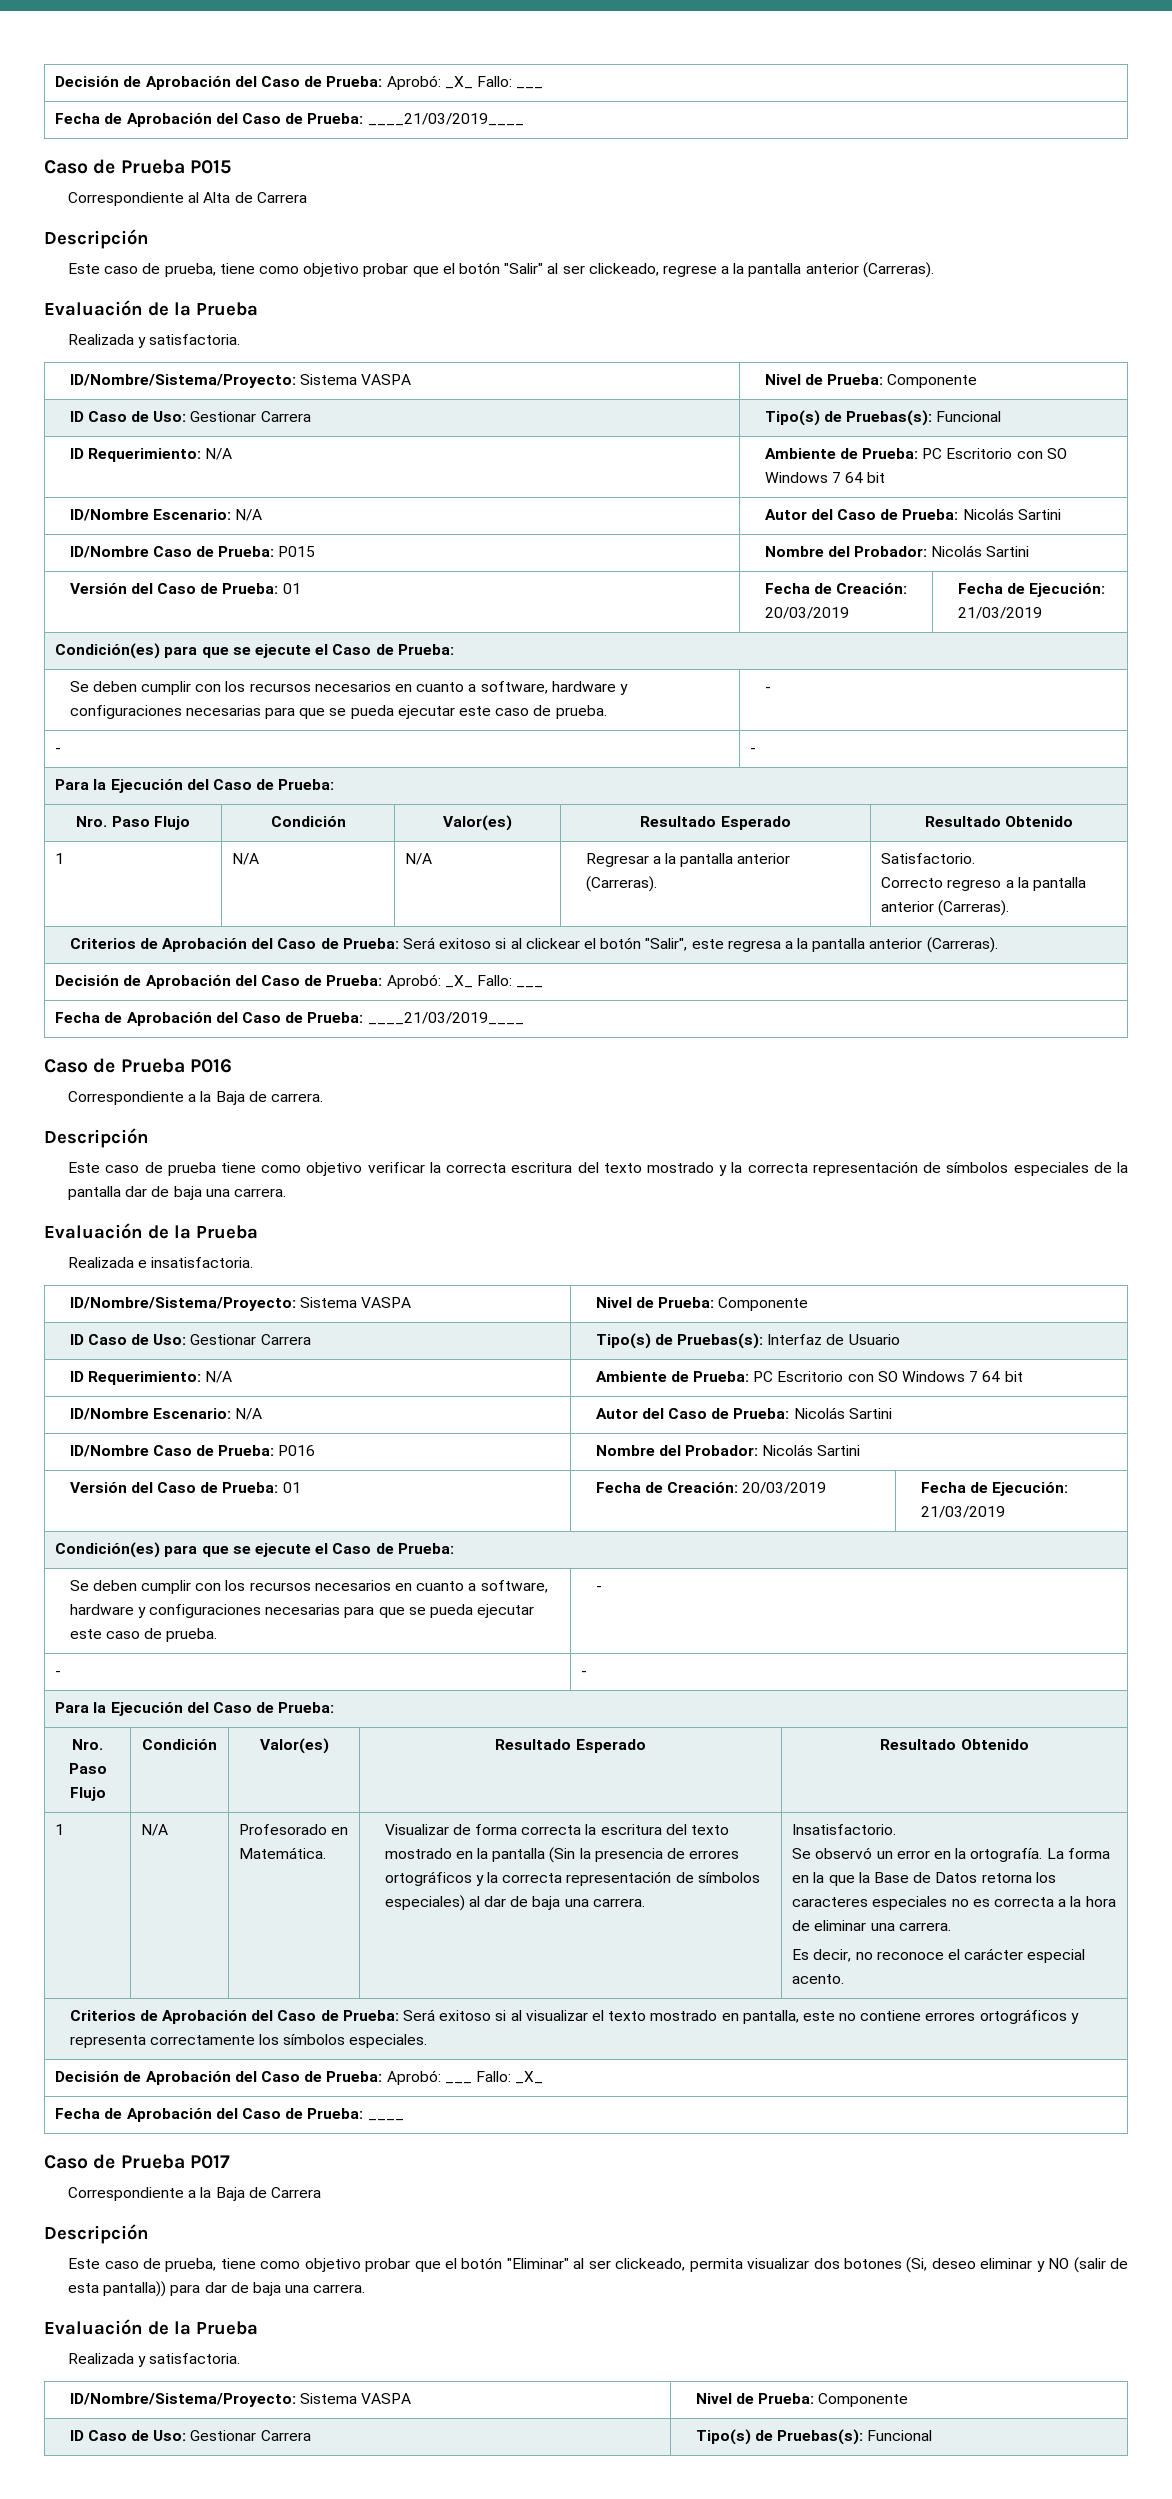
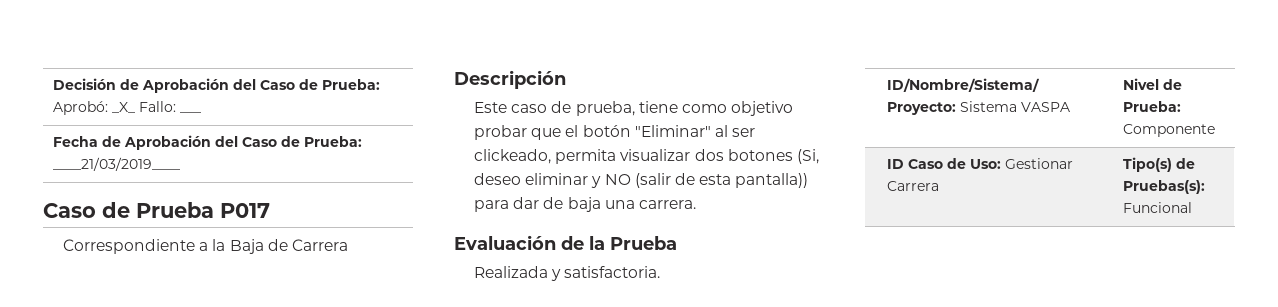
[44,159,231,174] [68,192,307,206] [44,229,149,249] [68,262,934,278] [44,300,258,316] [68,334,241,348] [69,374,412,388] [764,374,978,388] [69,411,311,422] [764,410,1002,426] [69,448,233,462] [764,448,1067,459] [764,472,886,483] [69,509,263,521] [764,508,1061,520] [69,546,316,558] [764,545,1030,557] [69,583,301,594] [764,583,908,594] [764,607,849,619] [957,583,1106,597] [957,607,1042,619] [55,643,454,659] [69,681,628,695] [69,705,607,719] [764,687,771,692] [55,748,62,753] [750,748,757,753] [55,779,335,793] [76,816,190,830] [270,816,346,827] [443,815,512,831] [640,816,791,830] [924,816,1074,827] [55,853,65,864] [232,853,260,865] [405,853,433,865] [585,853,791,867] [585,876,657,892] [881,853,976,864] [881,877,1087,891] [881,900,1010,916] [69,937,998,953] [55,974,512,989] [516,986,544,988] [55,1012,524,1026] [44,1058,232,1073] [68,1091,324,1105] [44,1128,149,1148] [68,1161,1128,1176] [68,1186,287,1200] [44,1223,258,1239] [68,1257,254,1268] [69,1297,412,1311] [595,1297,809,1311] [69,1334,311,1345] [595,1333,900,1349] [69,1371,233,1385] [595,1371,1023,1382] [69,1408,263,1420] [595,1407,892,1419] [69,1445,316,1457] [595,1444,861,1456] [69,1482,301,1493] [595,1482,827,1494] [920,1482,1069,1496] [920,1506,1005,1518] [55,1542,454,1558] [69,1580,548,1594] [69,1604,535,1618] [69,1628,218,1642] [595,1586,602,1591] [55,1671,62,1676] [581,1671,588,1676] [55,1702,335,1716] [72,1739,103,1750] [68,1763,107,1774] [69,1787,106,1801] [142,1739,217,1750] [259,1738,329,1754] [495,1739,646,1753] [880,1739,1029,1750] [55,1824,65,1835] [141,1824,169,1836] [239,1824,349,1835] [239,1847,327,1859] [384,1824,730,1835] [384,1847,740,1863] [384,1871,760,1886] [384,1895,645,1911] [792,1824,897,1835] [792,1847,1110,1862] [792,1872,1056,1886] [792,1896,1116,1910] [792,1920,951,1931] [792,1948,1086,1963] [792,1974,845,1984] [69,2009,1079,2024] [69,2034,428,2048] [55,2070,472,2085] [475,2071,544,2084] [55,2108,364,2122] [367,2119,404,2121] // Caso de Prueba P015 // Correspondiente al Alta de Carrera // Descripción // Este caso de prueba, tiene como objetivo probar que el botón "Salir" al ser clickeado, regrese a la pantalla anterior (Carreras). // Evaluación de la Prueba // Realizada y satisfactoria. // ID/Nombre/Sistema/Proyecto: Sistema VASPA | Nivel de Prueba: Componente // ID Caso de Uso: Gestionar Carrera | Tipo(s) de Pruebas(s): Funcional // ID Requerimiento: N/A | Ambiente de Prueba: PC Escritorio con SO Windows 7 64 bit // ID/Nombre Escenario: N/A | Autor del Caso de Prueba: Nicolás Sartini // ID/Nombre Caso de Prueba: P015 | Nombre del Probador: Nicolás Sartini // Versión del Caso de Prueba: 01 | Fecha de Creación: 20/03/2019 | Fecha de Ejecución: 21/03/2019 // Condición(es) para que se ejecute el Caso de Prueba: // Se deben cumplir con los recursos necesarios en cuanto a software, hardware y configuraciones necesarias para que se pueda ejecutar este caso de prueba. | - // - | - // Para la Ejecución del Caso de Prueba: // Nro. Paso Flujo | Condición | Valor(es) | Resultado Esperado | Resultado Obtenido // 1 | N/A | N/A | Regresar a la pantalla anterior (Carreras). | Satisfactorio. // Correcto regreso a la pantalla anterior (Carreras). // Criterios de Aprobación del Caso de Prueba: Será exitoso si al clickear el botón "Salir", este regresa a la pantalla anterior (Carreras). // Decisión de Aprobación del Caso de Prueba: Aprobó: _X_ Fallo: ___ // Fecha de Aprobación del Caso de Prueba: ____21/03/2019____ // Caso de Prueba P016 // Correspondiente a la Baja de carrera. // Descripción // Este caso de prueba tiene como objetivo verificar la correcta escritura del texto mostrado y la correcta representación de símbolos especiales de la pantalla dar de baja una carrera. // Evaluación de la Prueba // Realizada e insatisfactoria. // ID/Nombre/Sistema/Proyecto: Sistema VASPA | Nivel de Prueba: Componente // ID Caso de Uso: Gestionar Carrera | Tipo(s) de Pruebas(s): Interfaz de Usuario // ID Requerimiento: N/A | Ambiente de Prueba: PC Escritorio con SO Windows 7 64 bit // ID/Nombre Escenario: N/A | Autor del Caso de Prueba: Nicolás Sartini // ID/Nombre Caso de Prueba: P016 | Nombre del Probador: Nicolás Sartini // Versión del Caso de Prueba: 01 | Fecha de Creación: 20/03/2019 | Fecha de Ejecución: 21/03/2019 // Condición(es) para que se ejecute el Caso de Prueba: // Se deben cumplir con los recursos necesarios en cuanto a software, hardware y configuraciones necesarias para que se pueda ejecutar este caso de prueba. | - // - | - // Para la Ejecución del Caso de Prueba: // Nro. Paso Flujo | Condición | Valor(es) | Resultado Esperado | Resultado Obtenido // 1 | N/A | Profesorado en Matemática. | Visualizar de forma correcta la escritura del texto mostrado en la pantalla (Sin la presencia de errores ortográficos y la correcta representación de símbolos especiales) al dar de baja una carrera. | Insatisfactorio. // Se observó un error en la ortografía. La forma en la que la Base de Datos retorna los caracteres especiales no es correcta a la hora de eliminar una carrera. // Es decir, no reconoce el carácter especial acento. // Criterios de Aprobación del Caso de Prueba: Será exitoso si al visualizar el texto mostrado en pantalla, este no contiene errores ortográficos y representa correctamente los símbolos especiales. // Decisión de Aprobación del Caso de Prueba: Aprobó: ___ Fallo: _X_ // Fecha de Aprobación del Caso de Prueba: ____ -> (181, 164) none

